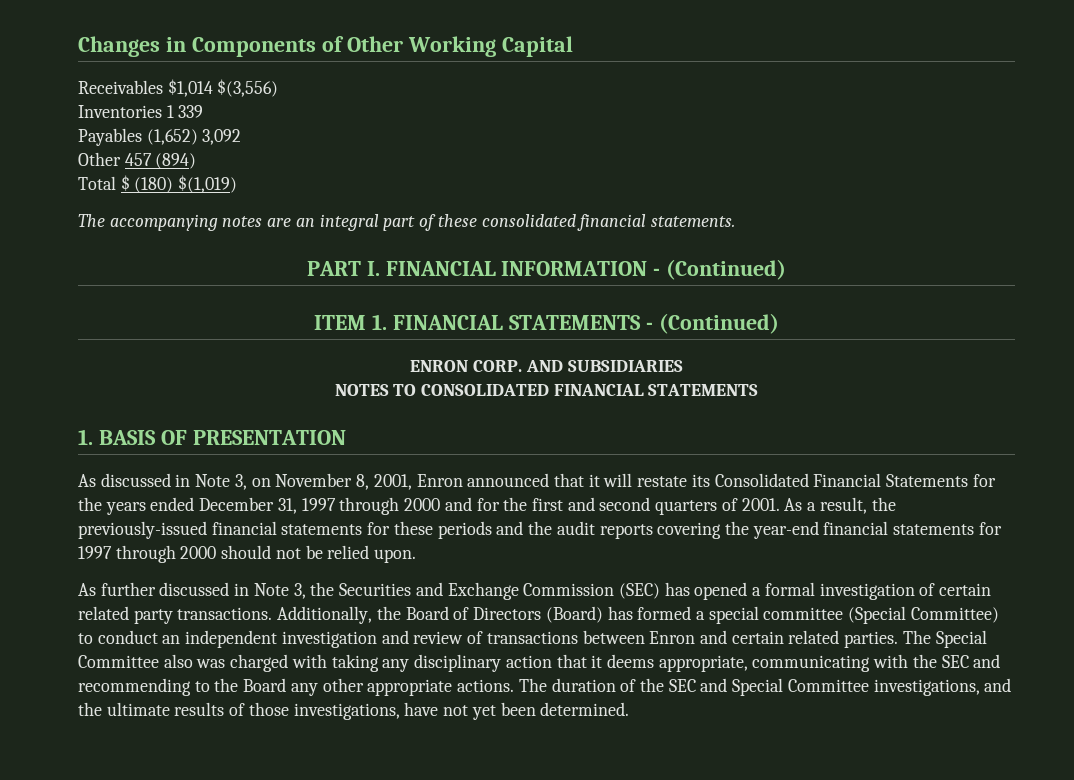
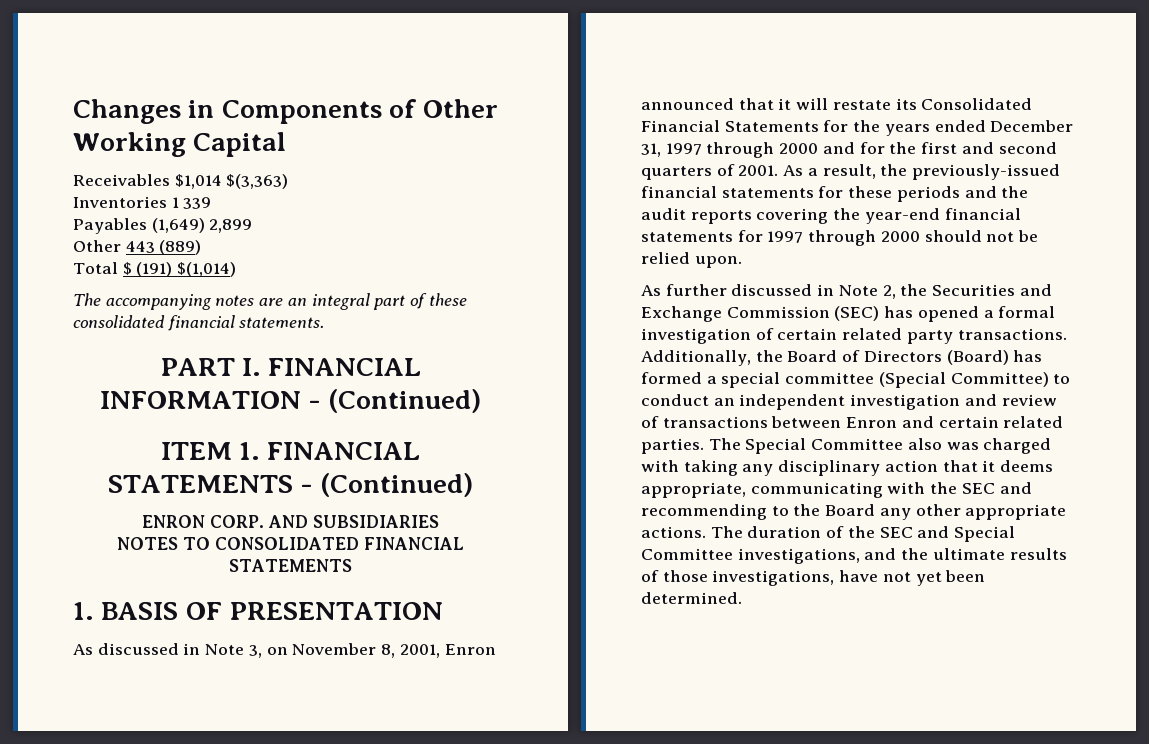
[217,79,279,97] $(3,556) -> [226,174,289,189] $(3,363)
[146,129,242,145] [78,152,197,169] (1,652) 3,092 // Other 457 (894) -> [151,218,253,233] [73,240,202,255] (1,649) 2,899 // Other 443 (889)
[134,175,238,193] (180) $(1,019) -> [136,262,237,277] (191) $(1,014)
[293,583,306,599] 3, -> [882,285,896,299] 2,

